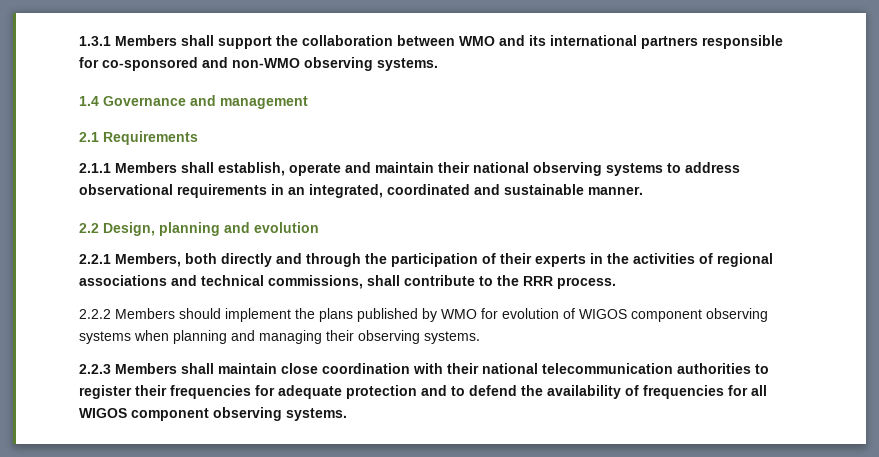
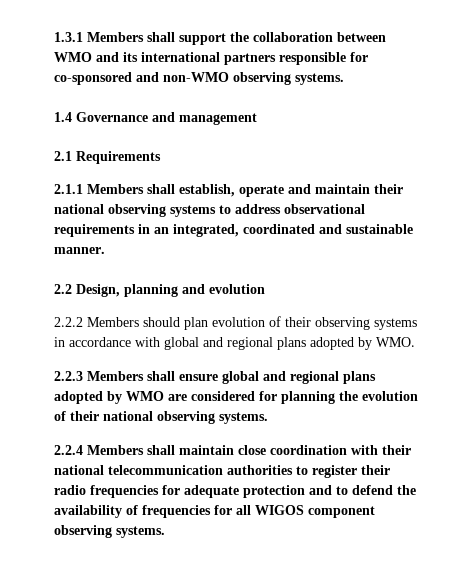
[79,253,773,267] [79,275,616,289] [79,308,768,322] [79,330,480,344] [79,364,111,374] 2.2.1 Members, both directly and through the participation of their experts in the activities of regional associations and technical commissions, shall contribute to the RRR process. // 2.2.2 Members should implement the plans published by WMO for evolution of WIGOS component observing systems when planning and managing their observing systems. // 2.2.3 -> [54,316,417,330] [54,337,415,350] [54,371,376,384] [54,391,418,404] [54,411,268,424] [54,445,83,455] 2.2.2 Members should plan evolution of their observing systems in accordance with global and regional plans adopted by WMO. // 2.2.3 Members shall ensure global and regional plans adopted by WMO are considered for planning the evolution of their national observing systems. // 2.2.4
(167, 390) none -> [54,485,86,495] radio

